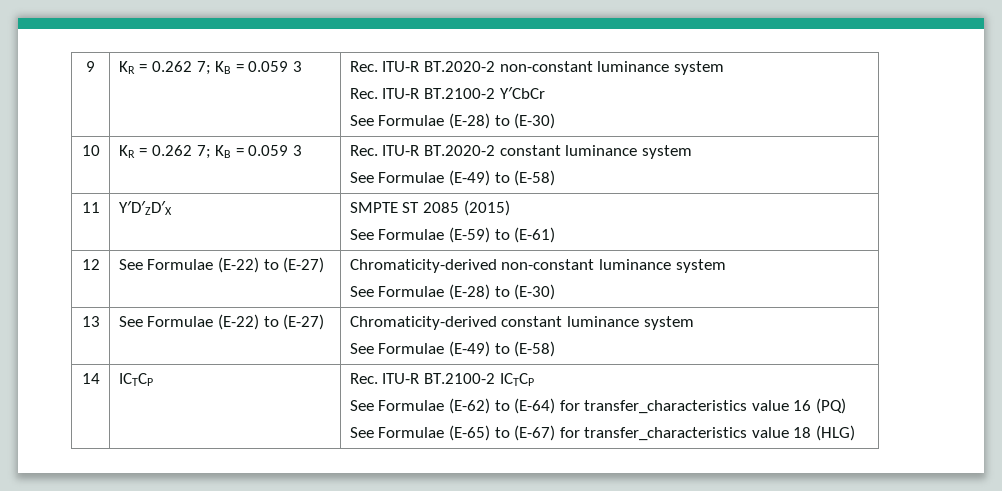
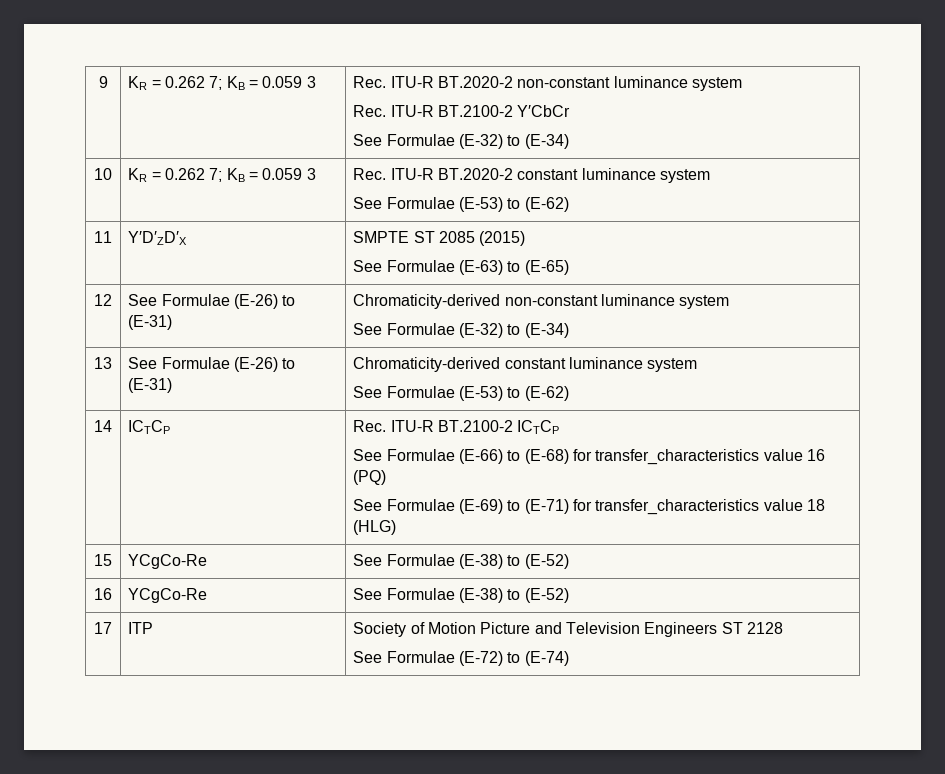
[448,113,556,129] (E-28) to (E-30) -> [459,134,569,149] (E-32) to (E-34)
[448,170,556,186] (E-49) to (E-58) -> [459,197,569,212] (E-53) to (E-62)
[448,227,556,243] (E-59) to (E-61) -> [459,260,569,275] (E-63) to (E-65)
[217,257,325,273] (E-22) to (E-27) -> [234,294,296,309] [128,315,173,330] (E-26) to (E-31)
[448,284,556,300] (E-28) to (E-30) -> [459,323,569,338] (E-32) to (E-34)
[217,314,325,330] (E-22) to (E-27) -> [234,357,296,372] [128,378,173,393] (E-26) to (E-31)
[448,341,556,357] (E-49) to (E-58) -> [459,386,569,401] (E-53) to (E-62)
[448,398,556,414] (E-62) to (E-64) -> [459,449,569,464] (E-66) to (E-68)
[448,425,556,441] (E-65) to (E-67) -> [459,499,569,514] (E-69) to (E-71)
(856, 433) none -> [94,554,112,566] [128,554,208,569] [353,554,569,569] [94,588,112,600] [128,588,208,603] [353,588,569,603] [94,622,112,634] [128,622,154,634] [353,622,784,637] [353,651,569,666] // 15 | YCgCo-Re | See Formulae (E-38) to (E-52) // 16 | YCgCo-Re | See Formulae (E-38) to (E-52) // 17 | ITP | Society of Motion Picture and Television Engineers ST 2128 // See Formulae (E-72) to (E-74)

